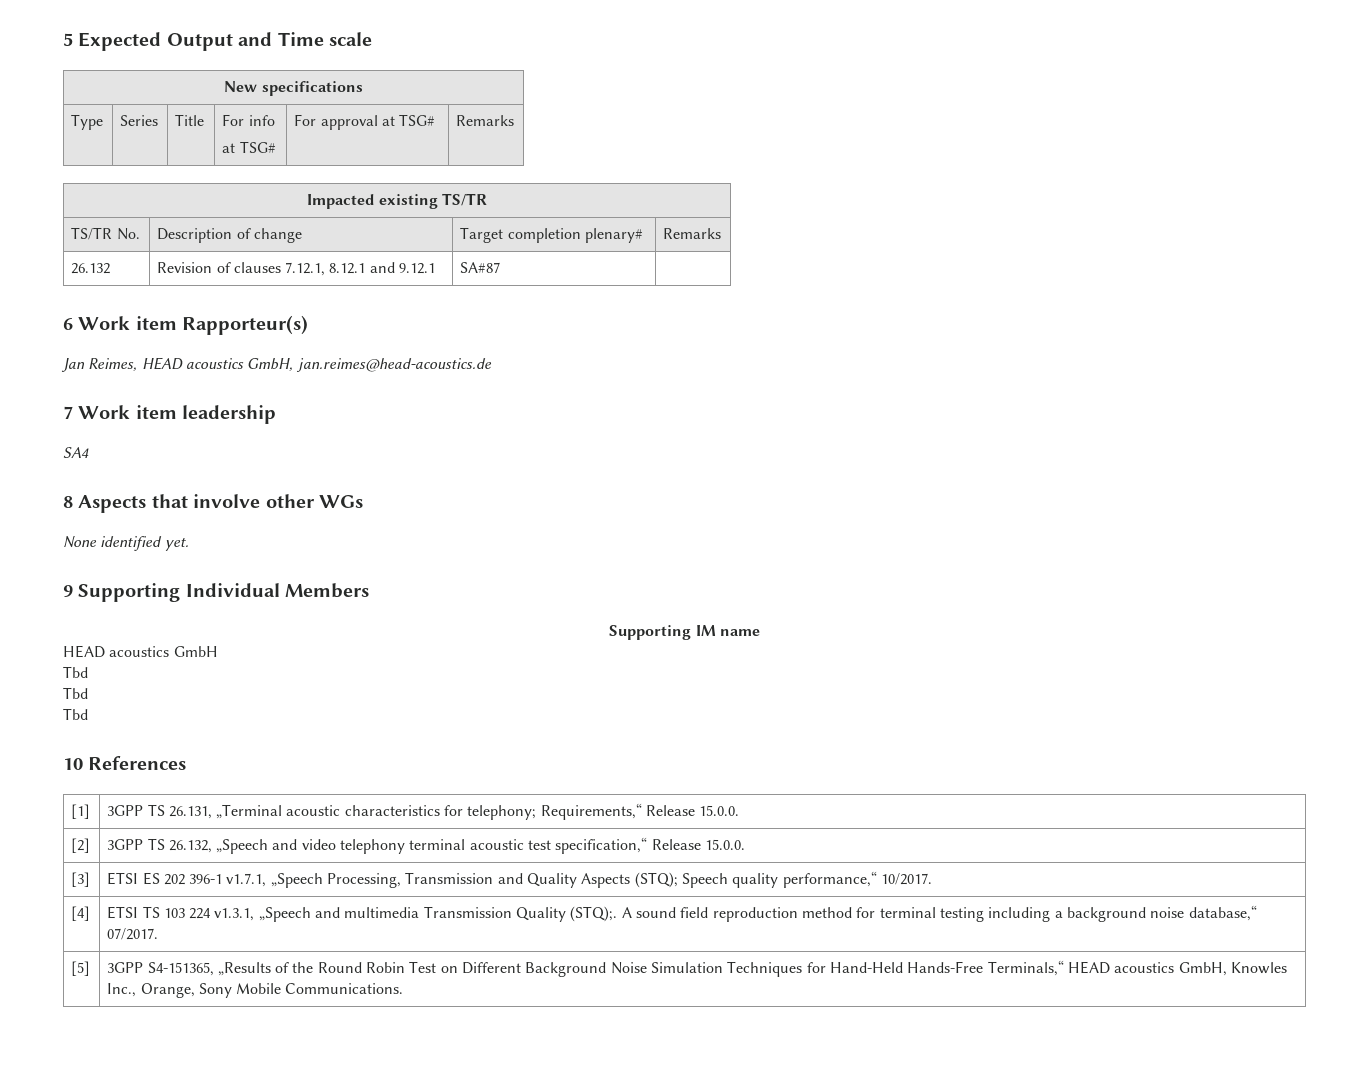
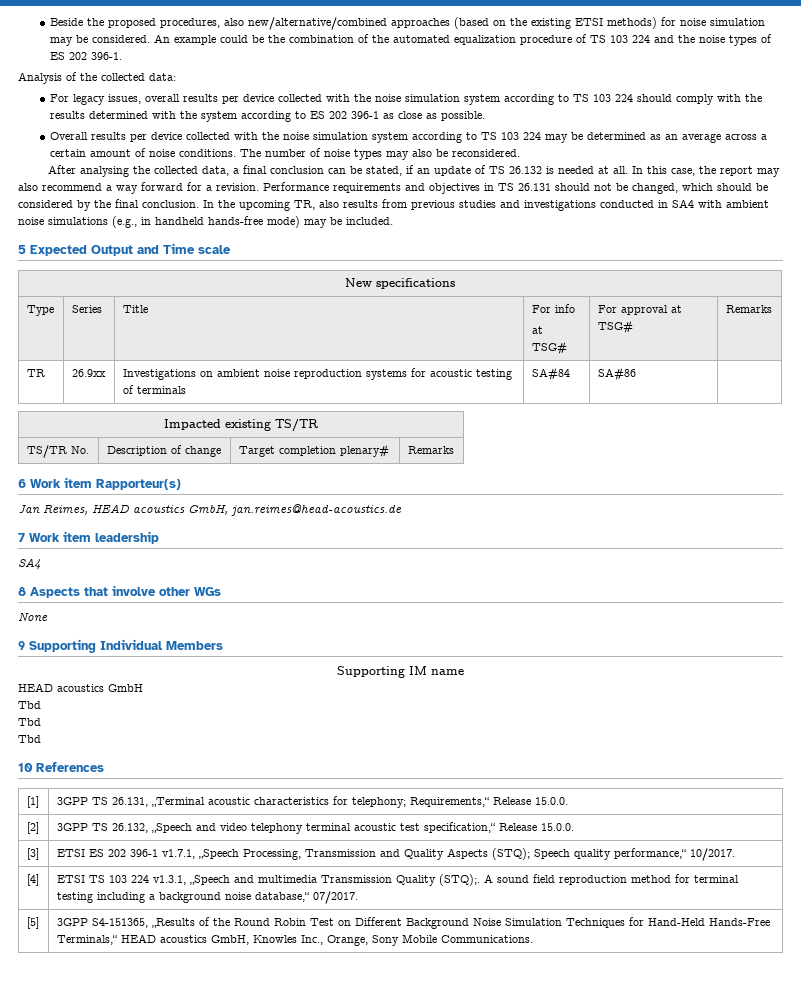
(63, 39) none -> [49,17,765,30] [49,34,772,46] [49,52,122,60] [18,72,176,84] [49,94,762,105] [49,111,485,122] [49,132,767,143] [49,148,520,160] [47,165,780,177] [18,182,768,194] [18,199,769,211] [18,216,393,228] Beside the proposed procedures, also new/alternative/combined approaches (based on the existing ETSI methods) for noise simulation may be considered. An example could be the combination of the automated equalization procedure of TS 103 224 and the noise types of ES 202 396-1. // Analysis of the collected data: // For legacy issues, overall results per device collected with the noise simulation system according to TS 103 224 should comply with the results determined with the system according to ES 202 396-1 as close as possible. // Overall results per device collected with the noise simulation system according to TS 103 224 may be determined as an average across a certain amount of noise conditions. The number of noise types may also be reconsidered. // After analysing the collected data, a final conclusion can be stated, if an update of TS 26.132 is needed at all. In this case, the report may also recommend a way forward for a revision. Performance requirements and objectives in TS 26.131 should not be changed, which should be considered by the final conclusion. In the upcoming TR, also results from previous studies and investigations conducted in SA4 with ambient noise simulations (e.g., in handheld hands-free mode) may be included. //
(515, 120) none -> [26,369,45,377] [71,369,106,377] [122,368,512,380] [122,385,186,394] [531,367,570,381] [597,367,636,381] // TR | 26.9xx | Investigations on ambient noise reproduction systems for acoustic testing of terminals | SA#84 | SA#86 |
[71,263,111,274] [157,262,436,276] [460,262,501,273] // 26.132 | Revision of clauses 7.12.1, 8.12.1 and 9.12.1 | SA#87 | -> (454, 450) none
[100,536,189,551] identified yet. -> (48, 616) none

